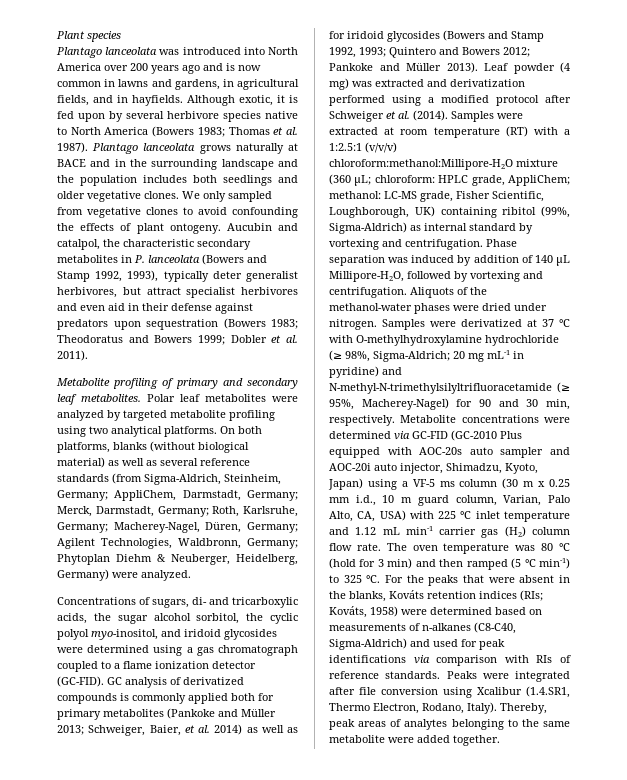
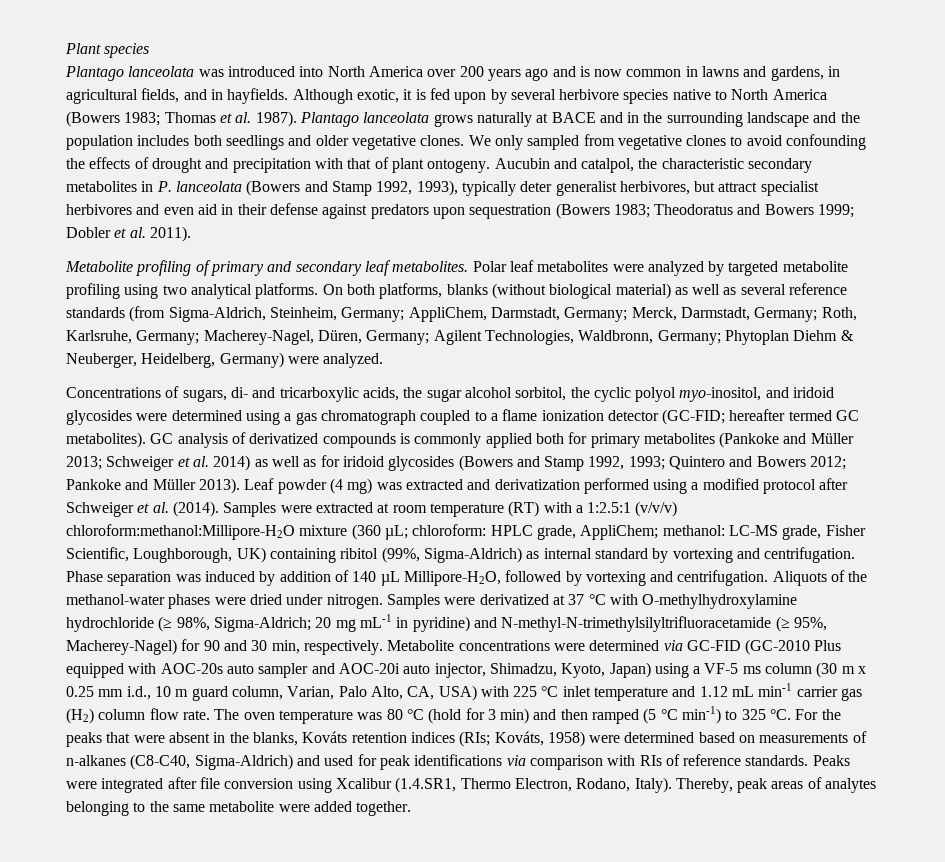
(132, 227) none -> [151,157,389,173] drought and precipitation with that of
[57,676,104,687] (GC-FID). -> [662,409,860,425] [66,432,146,448] (GC-FID; hereafter termed GC metabolites).
[88,725,181,736] Schweiger, Baier, -> [106,456,175,471] Schweiger

